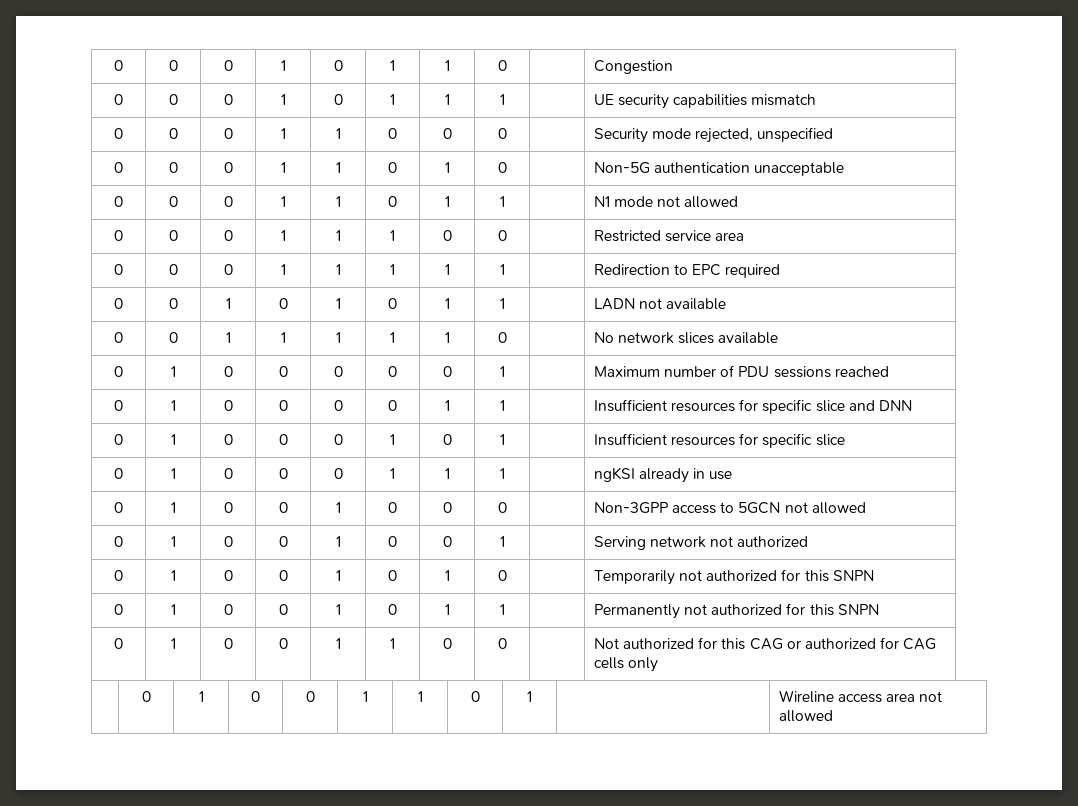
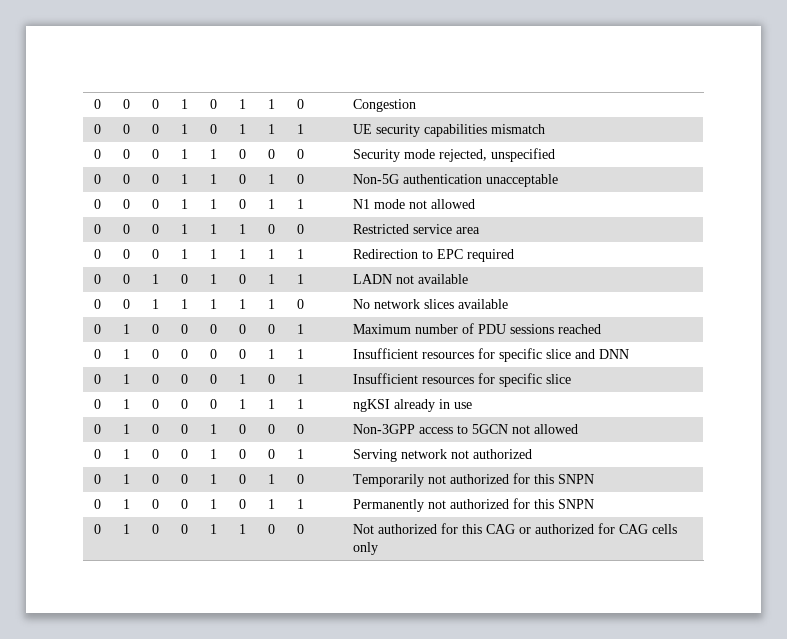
[141,691,151,702] [198,691,204,702] [251,691,260,702] [305,691,315,702] [362,691,368,702] [417,691,423,702] [470,691,480,702] [527,691,532,702] [778,690,943,703] [778,710,833,722] // | 0 | 1 | 0 | 0 | 1 | 1 | 0 | 1 | | Wireline access area not allowed -> (379, 548) none

